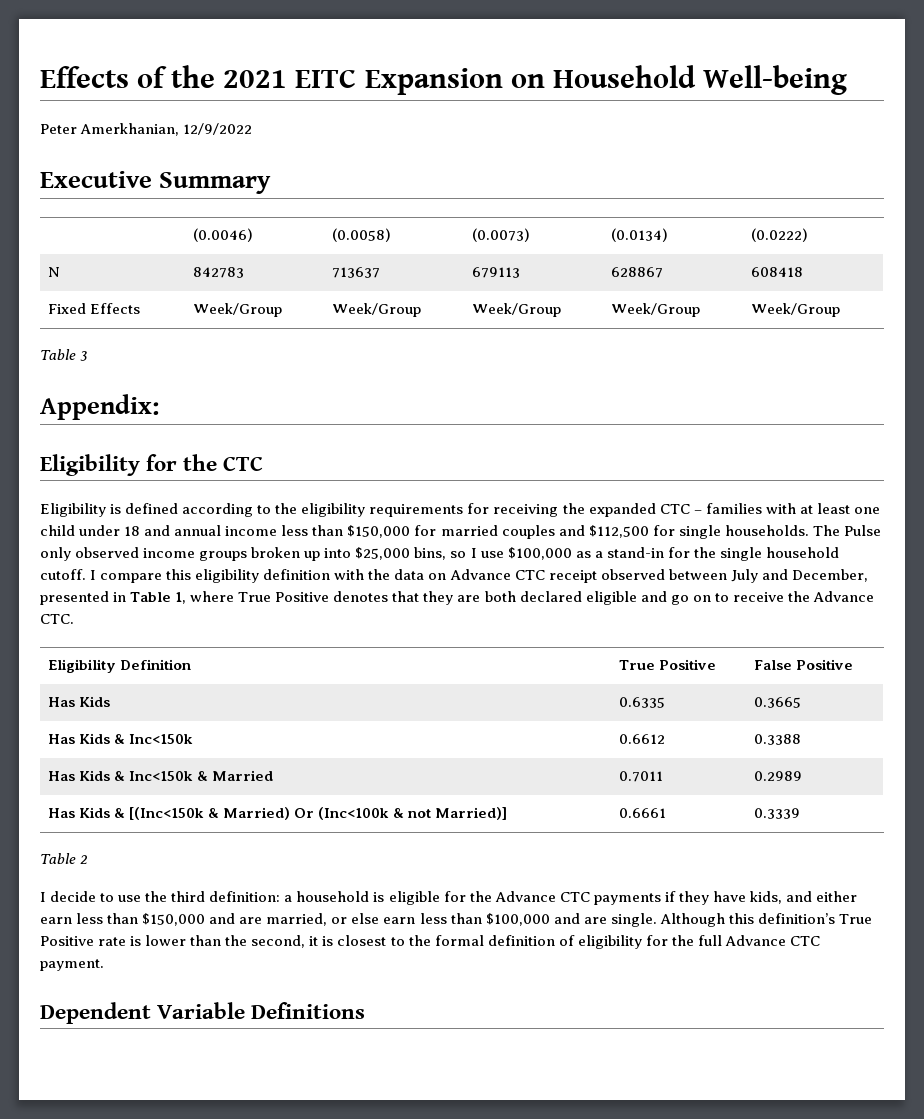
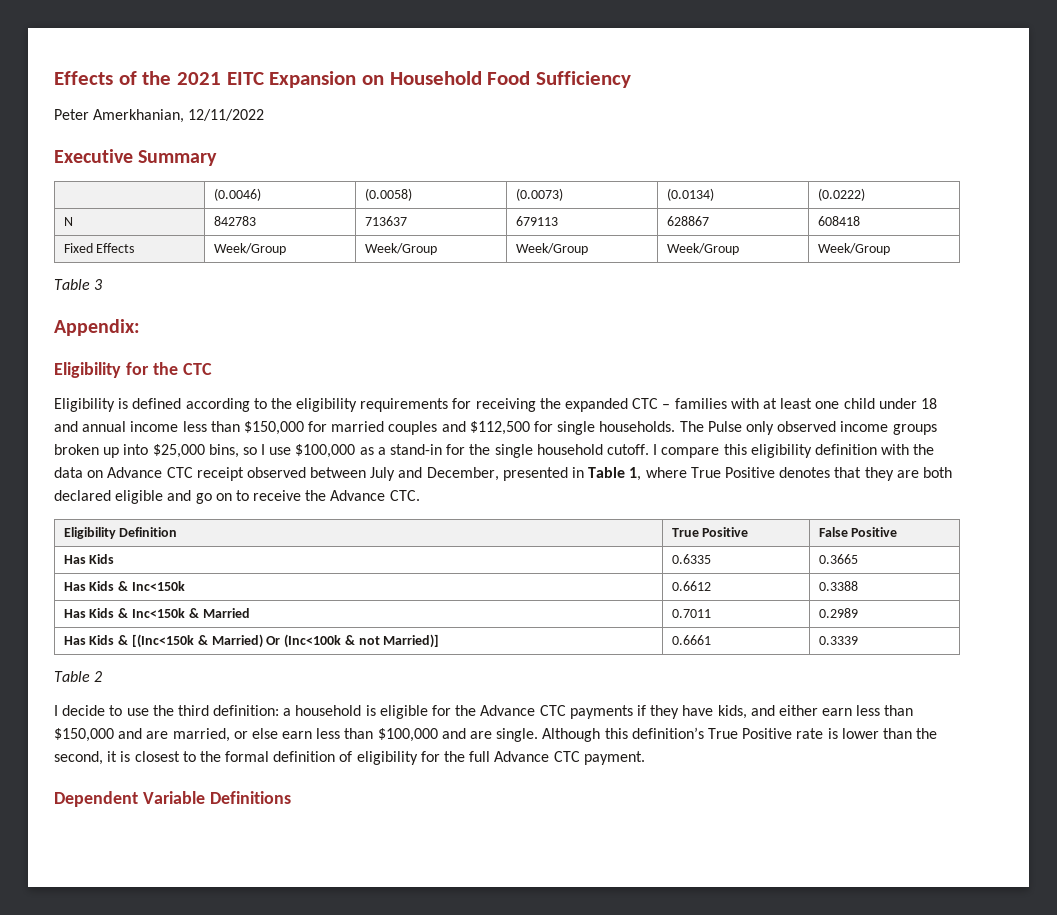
[702,65,847,95] Well-being -> [487,71,632,88] Food Sufficiency
[183,123,253,135] 12/9/2022 -> [188,109,265,121] 12/11/2022

